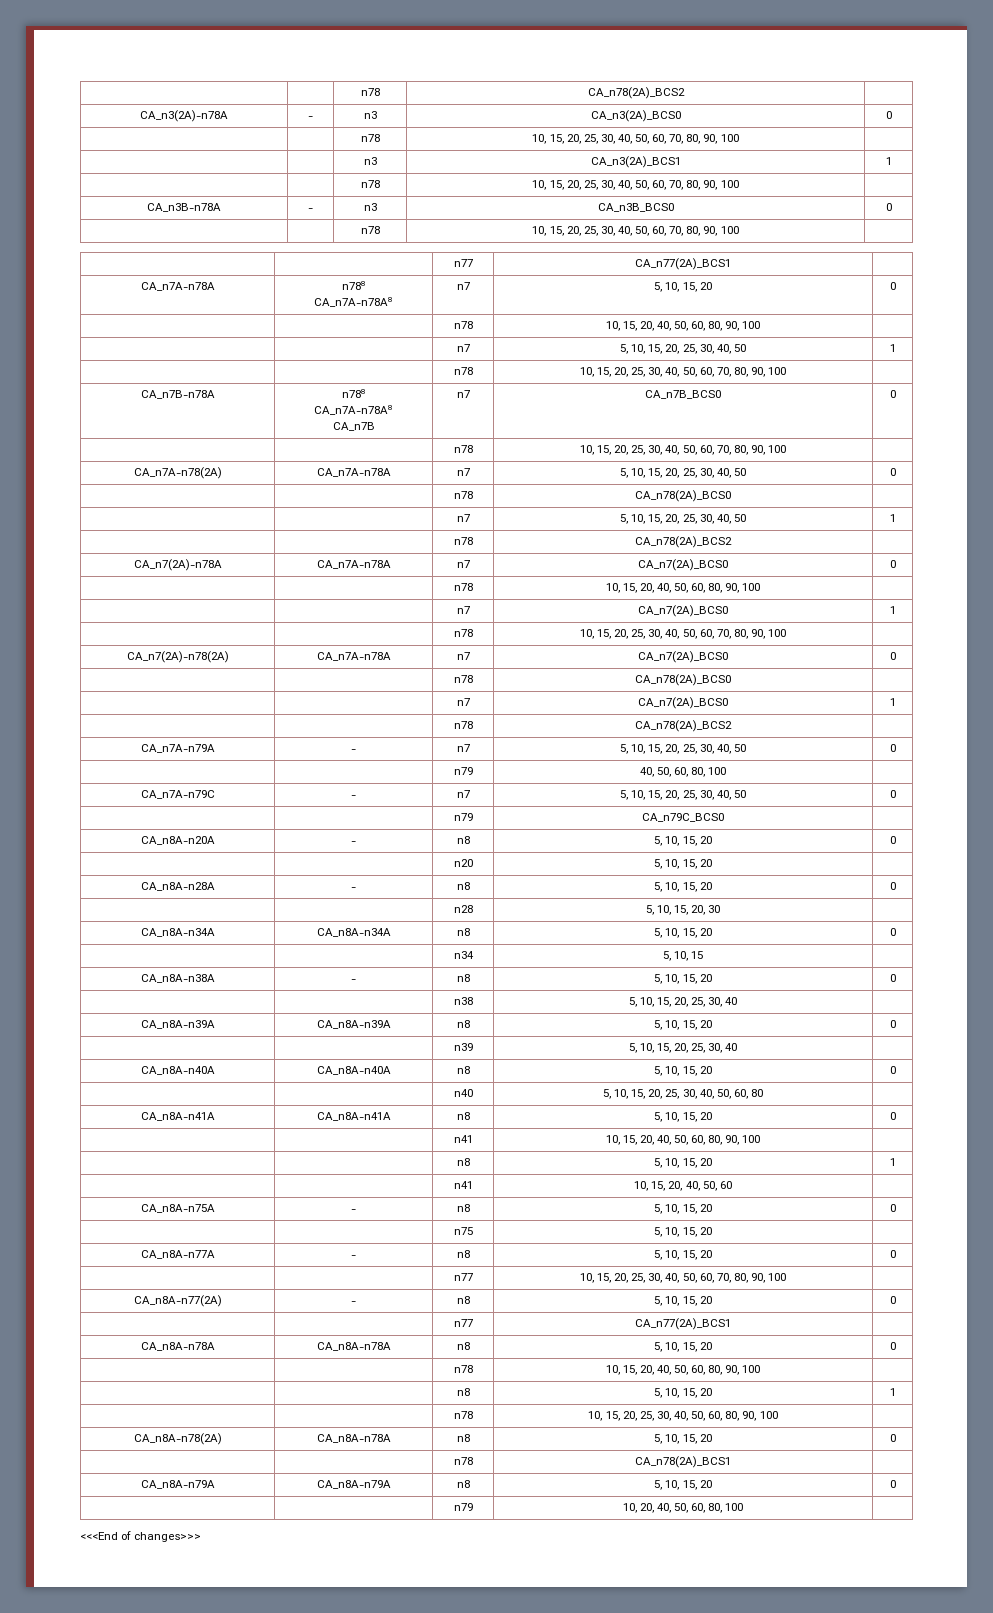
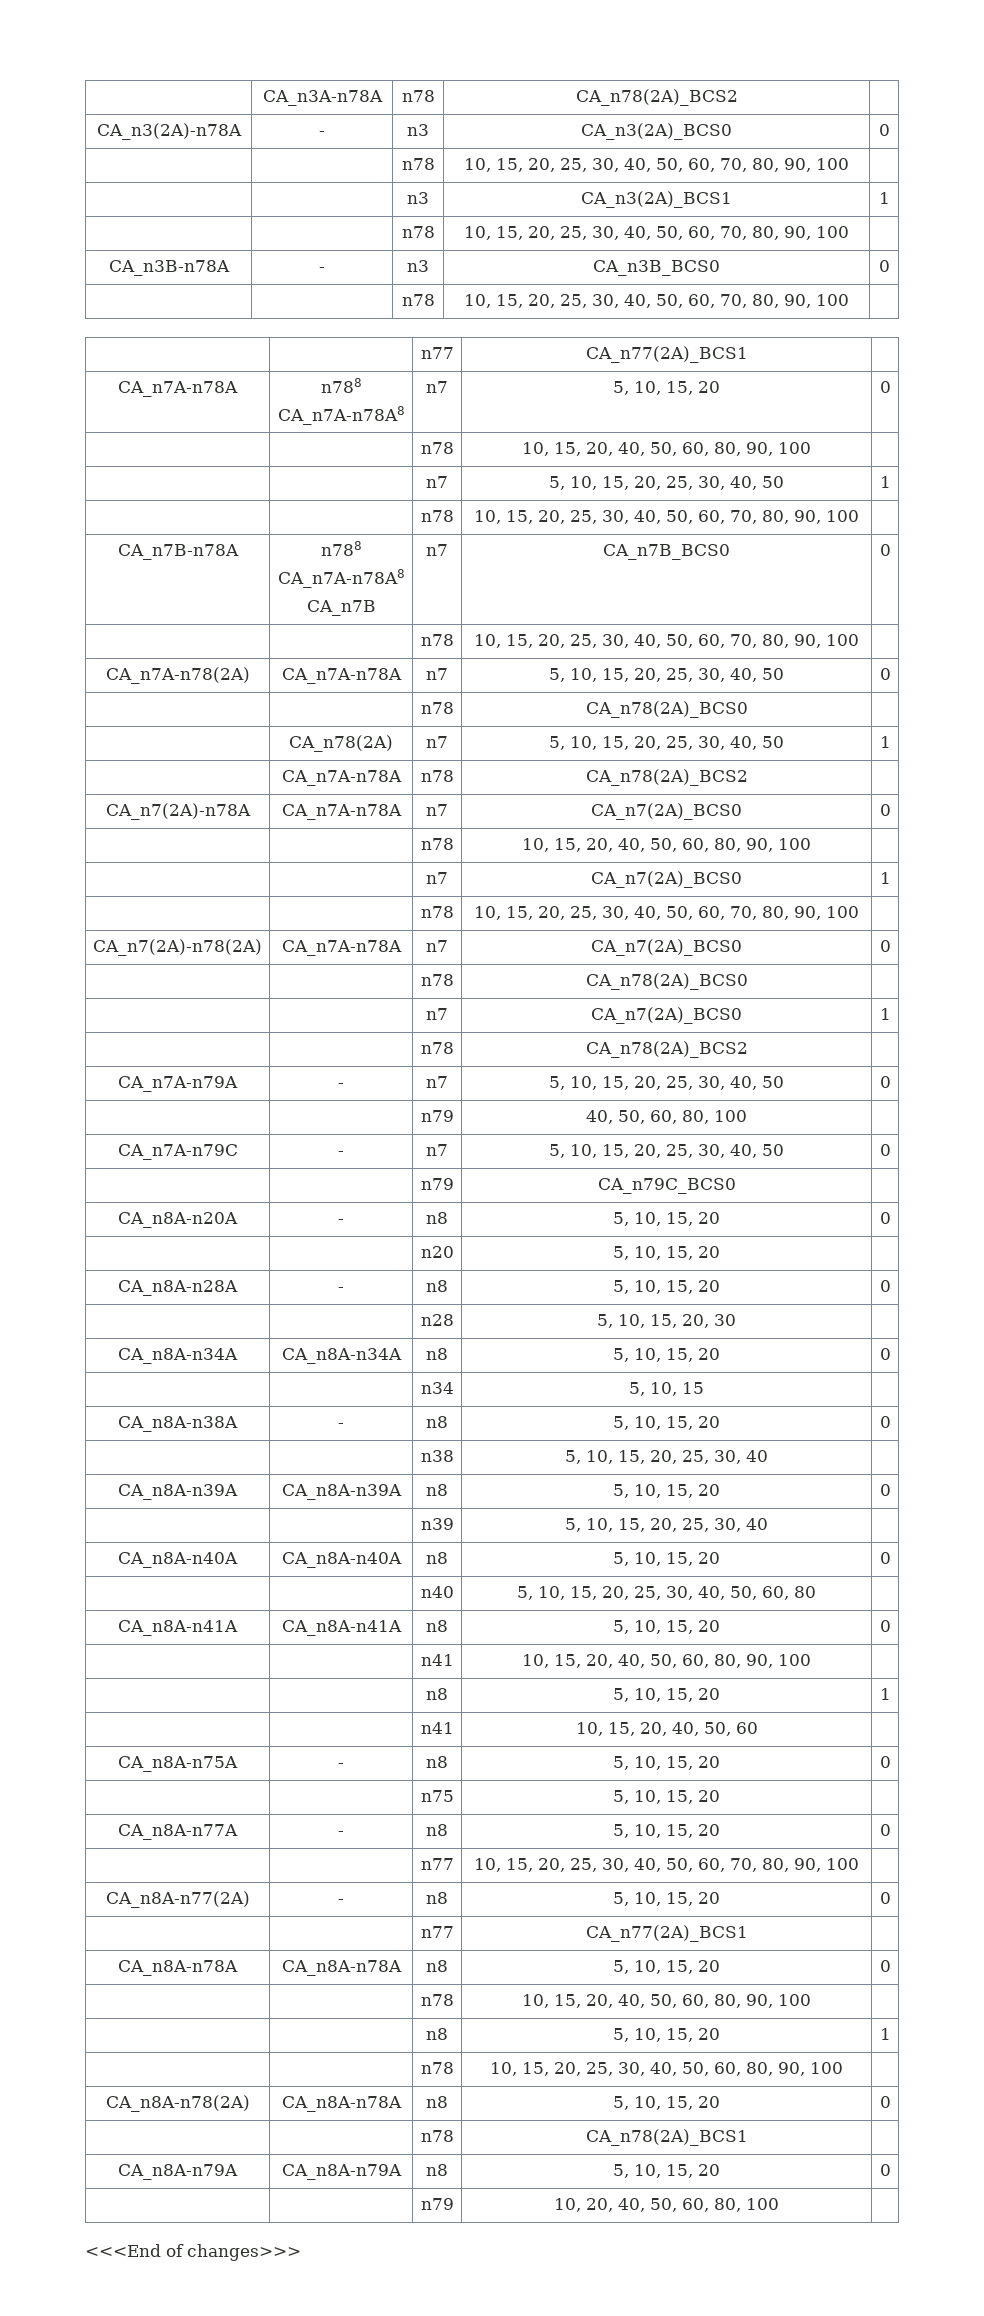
(360, 92) | -> [262,90,383,106] | CA_n3A-n78A
(731, 496) none -> [289,735,393,752] CA_n78(2A)
(896, 518) none -> [281,770,402,786] CA_n7A-n78A

